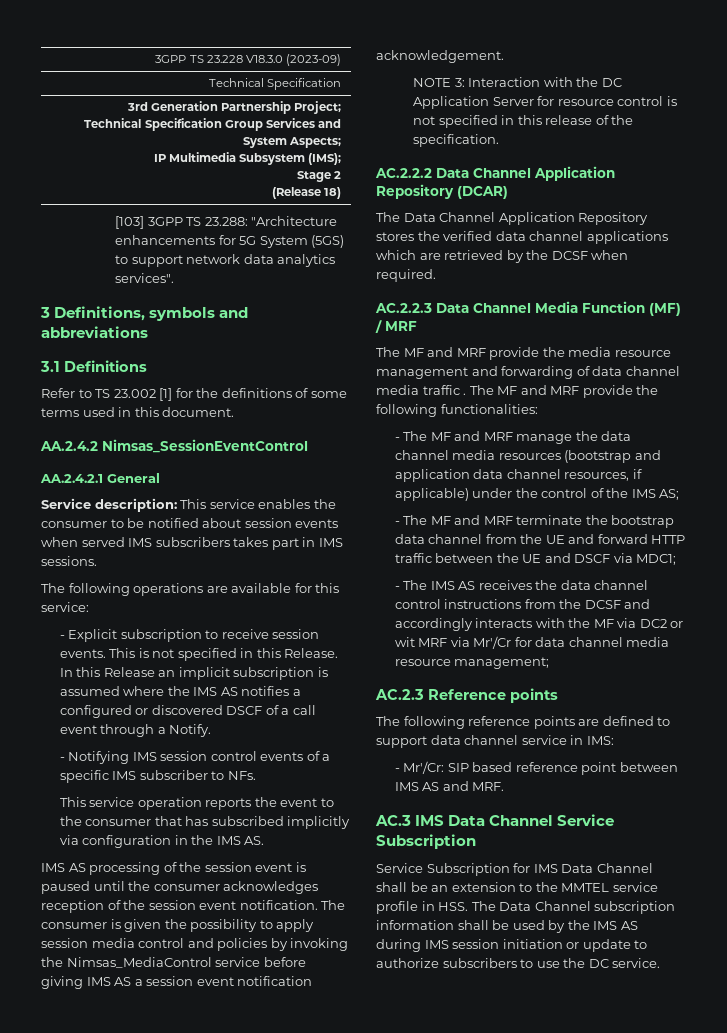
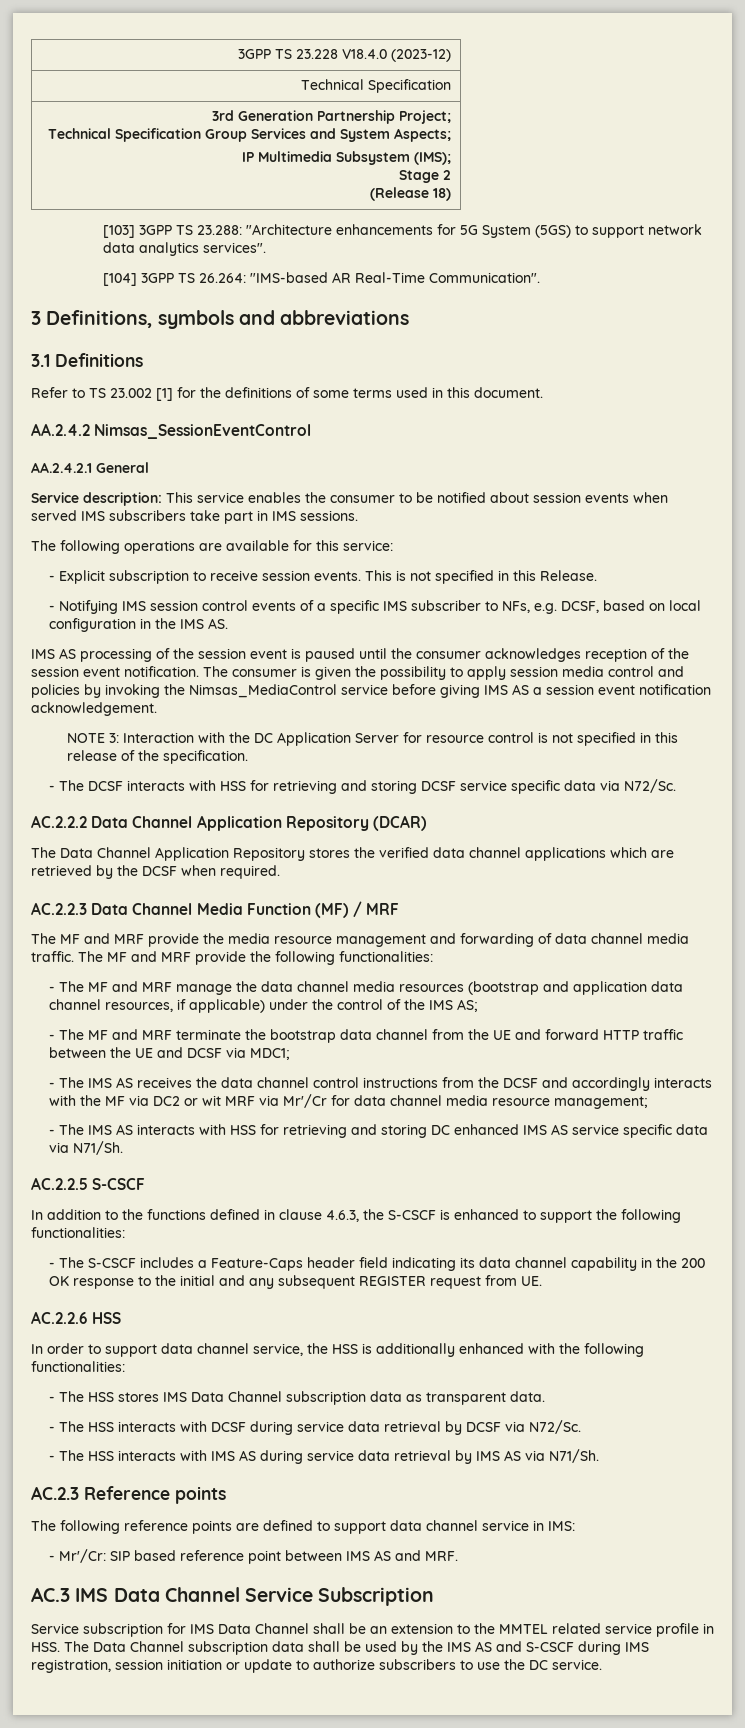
[245,54,341,66] V18.3.0 (2023-09) -> [342,49,452,62] V18.4.0 (2023-12)
(175, 278) none -> [102,272,540,286] // [104] 3GPP TS 26.264: "IMS-based AR Real-Time Communication".
[233,537,269,547] takes -> [190,510,220,521] take
[59,667,328,680] [59,686,301,696] [59,705,316,718] [59,724,212,737] In this Release an implicit subscription is assumed where the IMS AS notifies a configured or discovered DSCF of a call event through a Notify. -> (597, 575) none
[227,771,256,780] [59,797,334,810] [59,816,351,829] [59,835,79,845] NFs. // This service operation reports the event to the consumer that has subscribed implicitly via -> [501,600,701,614] NFs, e.g. DCSF, based on local
(500, 140) none -> [48,779,676,794] // - The DCSF interacts with HSS for retrieving and storing DCSF service specific data via N72/Sc.
[422,385,467,395] traffic . -> [31,951,74,962] traffic.
[574,554,611,563] DSCF -> [186,1048,222,1058] DCSF
(550, 663) none -> [48,1124,708,1138] [48,1141,123,1155] [31,1177,146,1190] [31,1209,681,1223] [31,1227,125,1238] [48,1257,705,1271] [48,1275,542,1289] [31,1311,122,1324] [31,1343,644,1357] [31,1361,125,1372] [48,1391,545,1405] [48,1420,581,1435] [48,1449,599,1464] // - The IMS AS interacts with HSS for retrieving and storing DC enhanced IMS AS service specific data via N71/Sh. // AC.2.2.5 S-CSCF // In addition to the functions defined in clause 4.6.3, the S-CSCF is enhanced to support the following functionalities: // - The S-CSCF includes a Feature-Caps header field indicating its data channel capability in the 200 OK response to the initial and any subsequent REGISTER request from UE. // AC.2.2.6 HSS // In order to support data channel service, the HSS is additionally enhanced with the following functionalities: // - The HSS stores IMS Data Channel subscription data as transparent data. // - The HSS interacts with DCSF during service data retrieval by DCSF via N72/Sc. // - The HSS interacts with IMS AS during service data retrieval by IMS AS via N71/Sh.
[426,863,510,876] Subscription -> [83,1623,163,1637] subscription
(610, 887) none -> [552,1623,601,1634] related
[376,920,454,930] information -> [272,1641,304,1652] data
(638, 925) none -> [496,1641,574,1652] and S-CSCF
(449, 944) none -> [31,1659,111,1673] registration,

